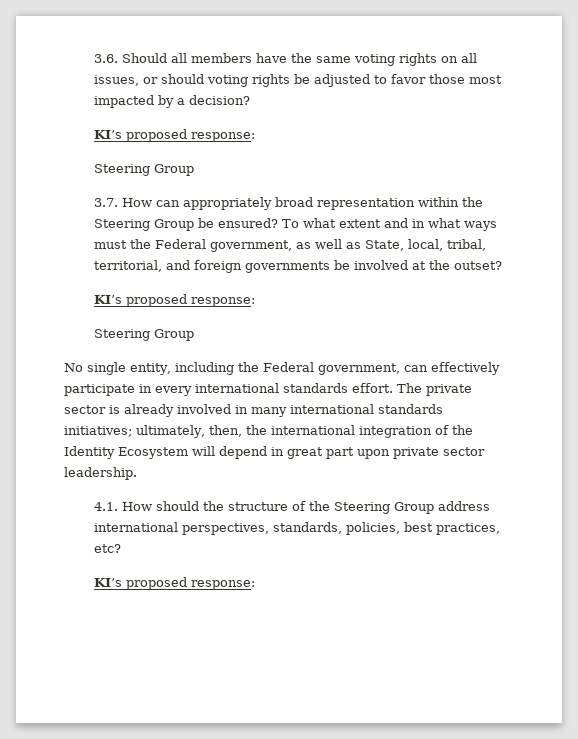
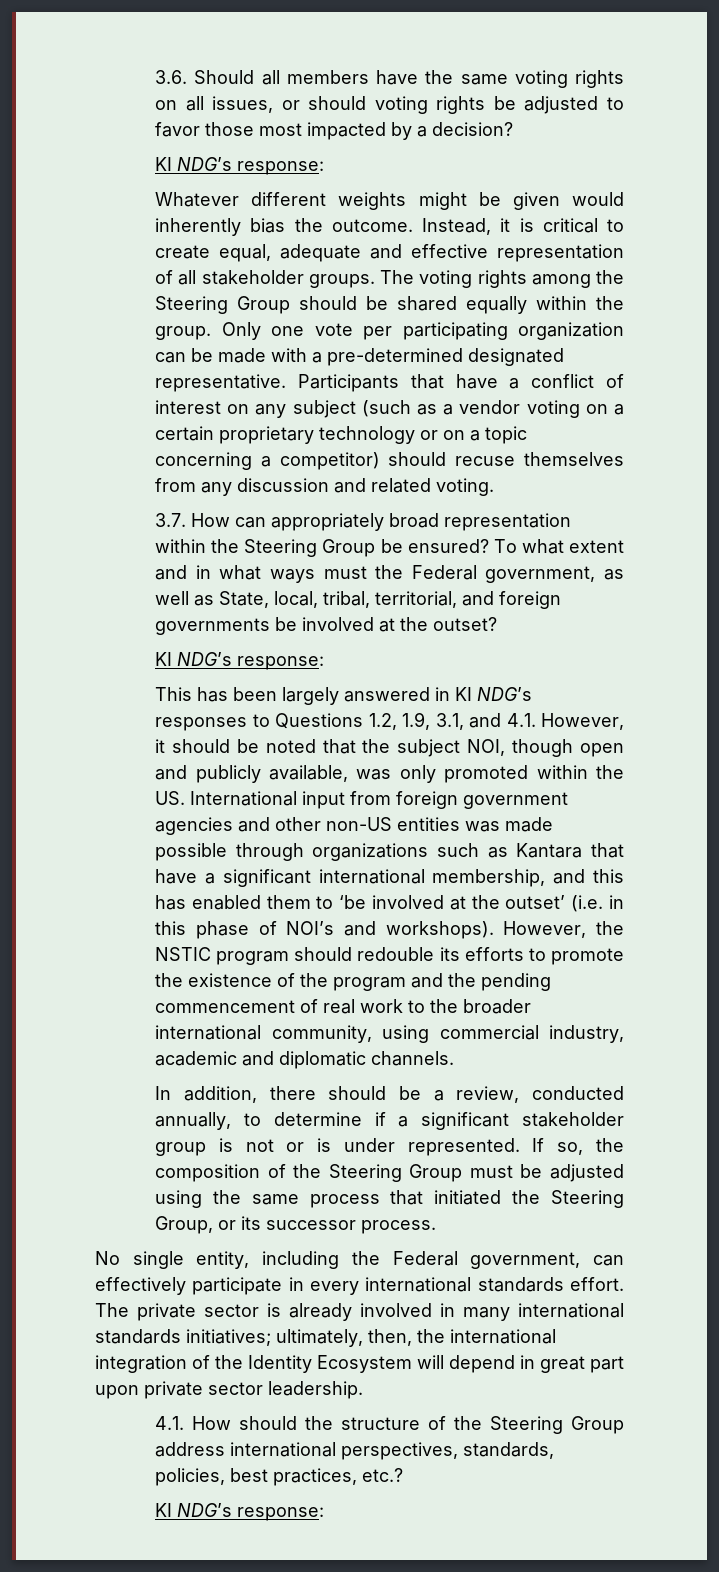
[94,129,256,142] [94,164,195,176] KI’s proposed response: // Steering Group -> [155,157,325,175] [155,192,624,210] [155,218,624,236] [155,244,624,262] [155,270,624,288] [155,296,624,314] [155,322,624,340] [155,348,565,366] [155,374,624,392] [155,400,624,418] [155,426,528,444] [155,452,624,470] [155,478,495,496] KI NDG’s response: // Whatever different weights might be given would inherently bias the outcome. Instead, it is critical to create equal, adequate and effective representation of all stakeholder groups. The voting rights among the Steering Group should be shared equally within the group. Only one vote per participating organization can be made with a pre-determined designated representative. Participants that have a conflict of interest on any subject (such as a vendor voting on a certain proprietary technology or on a topic concerning a competitor) should recuse themselves from any discussion and related voting.
[94,294,256,307] [94,329,195,341] KI’s proposed response: // Steering Group -> [155,652,325,670] [155,687,533,705] [155,712,624,731] [155,739,625,757] [155,765,624,783] [155,791,569,809] [155,817,554,835] [155,843,624,861] [155,869,624,887] [155,895,624,912] [155,921,624,939] [155,947,624,965] [155,973,552,991] [155,999,532,1014] [155,1025,624,1043] [155,1051,455,1069] [155,1086,624,1103] [155,1112,624,1130] [155,1138,624,1156] [155,1164,624,1182] [155,1190,624,1208] [155,1216,437,1234] KI NDG’s response: // This has been largely answered in KI NDG’s responses to Questions 1.2, 1.9, 3.1, and 4.1. However, it should be noted that the subject NOI, though open and publicly available, was only promoted within the US. International input from foreign government agencies and other non-US entities was made possible through organizations such as Kantara that have a significant international membership, and this has enabled them to ‘be involved at the outset’ (i.e. in this phase of NOI’s and workshops). However, the NSTIC program should redouble its efforts to promote the existence of the program and the pending commencement of real work to the broader international community, using commercial industry, academic and diplomatic channels. // In addition, there should be a review, conducted annually, to determine if a significant stakeholder group is not or is under represented. If so, the composition of the Steering Group must be adjusted using the same process that initiated the Steering Group, or its successor process.
[94,544,122,553] [94,577,188,590] etc? // KI’s proposed -> [362,1468,404,1482] [155,1503,233,1517] etc.? // KI NDG’s

